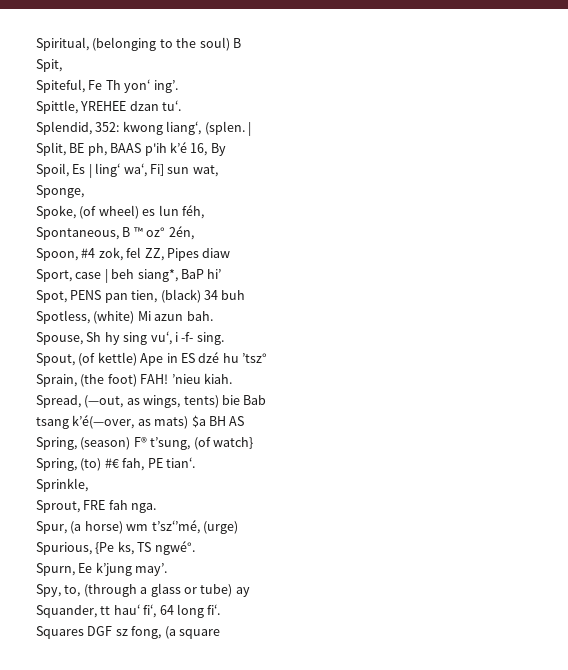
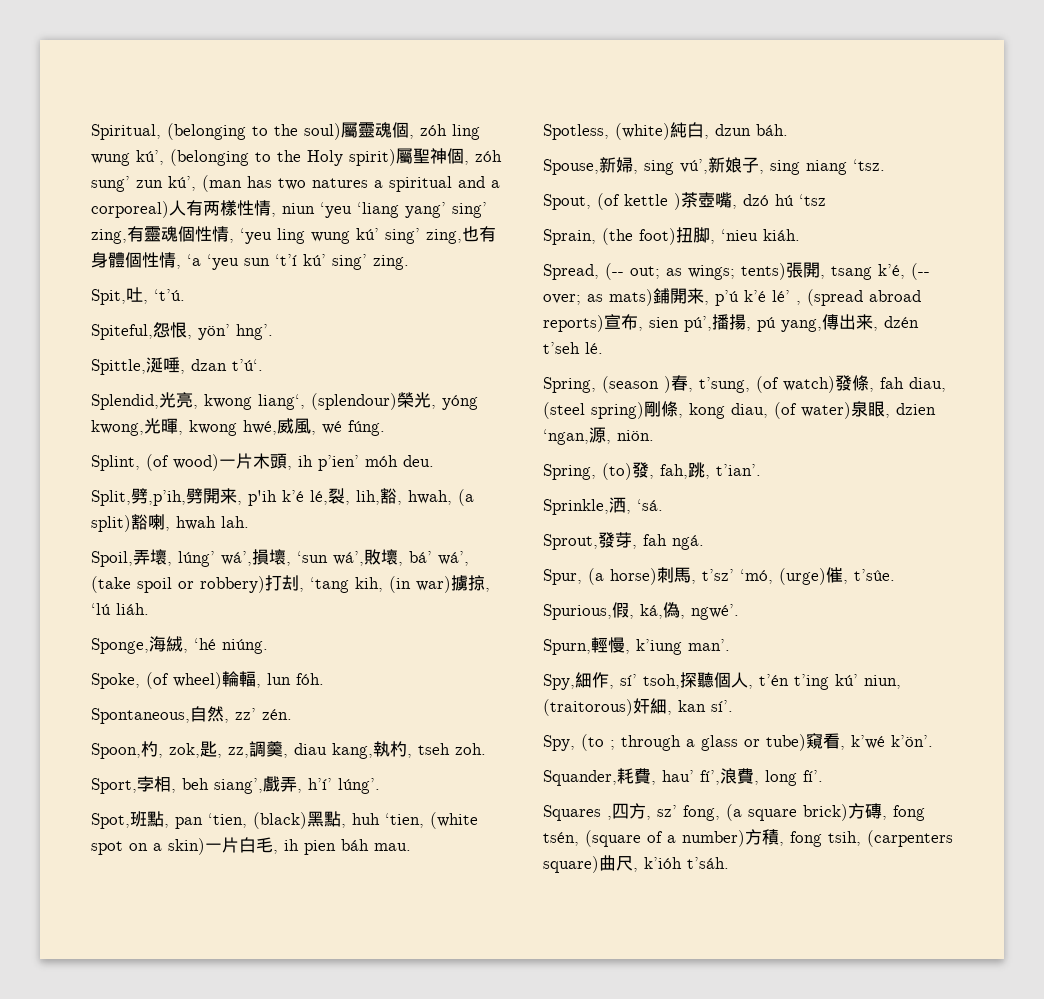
[232,38,241,48] B -> [341,122,480,140] [91,148,502,166] [91,175,500,192] [91,200,487,218] [91,226,496,244] [91,252,409,270] 屬靈魂個, zóh ling wung kú’, (belonging to the Holy spirit)屬聖神個, zóh sung’ zun kú’, (man has two natures a spiritual and a corporeal)人有两樣性情, niun ‘yeu ‘liang yang’ sing’ zing,有靈魂個性情, ‘yeu ling wung kú’ sing’ zing,也有身體個性情, ‘a ‘yeu sun ‘t’í kú’ sing’ zing.
(62, 65) none -> [126,287,185,304] 吐, ‘t’ú.
[88,79,178,93] [36,100,182,114] [36,121,251,136] [36,142,226,156] [36,163,218,178] [36,185,84,198] [36,205,204,219] [36,226,194,240] [36,247,231,261] [36,269,222,283] [36,289,246,303] [36,310,213,324] [36,331,224,345] [36,352,267,366] [36,373,232,387] [36,395,267,408] [36,415,245,429] [36,437,253,450] [36,457,195,471] Fe Th yon‘ ing’. // Spittle, YREHEE dzan tu‘. // Splendid, 352: kwong liang‘, (splen. | // Split, BE ph, BAAS p'ih k’é 16, By // Spoil, Es | ling‘ wa‘, Fi] sun wat, // Sponge, // Spoke, (of wheel) es lun féh, // Spontaneous, B ™ oz° 2én, // Spoon, #4 zok, fel ZZ, Pipes diaw // Sport, case | beh siang*, BaP hi’ // Spot, PENS pan tien, (black) 34 buh // Spotless, (white) Mi azun bah. // Spouse, Sh hy sing vu‘, i -f- sing. // Spout, (of kettle) Ape in ES dzé hu ’tsz° // Sprain, (the foot) FAH! ’nieu kiah. // Spread, (—out, as wings, tents) bie Bab // tsang k’é(—over, as mats) $a BH AS // Spring, (season) F® t’sung, (of watch} // Spring, (to) #€ fah, PE tian‘. -> [153,322,273,340] [91,357,263,375] [91,392,478,410] [91,418,385,436] [91,453,434,471] [91,488,474,506] [91,514,249,532] [91,549,469,567] [91,575,490,593] [91,603,149,615] [91,636,268,654] [91,671,324,689] [91,706,292,724] [91,741,486,759] [91,776,380,794] [91,811,478,829] [91,837,411,855] [543,122,788,140] [543,157,885,175] [543,192,826,210] [543,227,800,245] [543,262,930,280] [543,288,921,306] [543,314,919,332] [543,342,603,354] [543,375,946,393] [543,401,936,419] [543,427,654,445] [543,462,761,480] 怨恨, yön’ hng’. // Spittle,涎唾, dzan t’ú‘. // Splendid,光亮, kwong liang‘, (splendour)榮光, yóng kwong,光暉, kwong hwé,威風, wé fúng. // Splint, (of wood)一片木頭, ih p’ien’ móh deu. // Split,劈,p’ih,劈開来, p'ih k’é lé,裂, lih,豁, hwah, (a split)豁喇, hwah lah. // Spoil,弄壞, lúng’ wá’,損壞, ‘sun wá’,敗壞, bá’ wá’, (take spoil or robbery)打刦, ‘tang kih, (in war)擄掠, ‘lú liáh. // Sponge,海絨, ‘hé niúng. // Spoke, (of wheel)輪輻, lun fóh. // Spontaneous,自然, zz’ zén. // Spoon,杓, zok,匙, zz,調羹, diau kang,執杓, tseh zoh. // Sport,孛相, beh siang’,戲弄, h’í’ lúng’. // Spot,班點, pan ‘tien, (black)黑點, huh ‘tien, (white spot on a skin)一片白毛, ih pien báh mau. // Spotless, (white)純白, dzun báh. // Spouse,新婦, sing vú’,新娘子, sing niang ‘tsz. // Spout, (of kettle )茶壺嘴, dzó hú ‘tsz // Sprain, (the foot)扭脚, ‘nieu kiáh. // Spread, (-- out; as wings; tents)張開, tsang k’é, (-- over; as mats)鋪開来, p’ú k’é lé’ , (spread abroad reports)宣布, sien pú’,播揚, pú yang,傳出来, dzén t’seh lé. // Spring, (season )春, t’sung, (of watch)發條, fah diau, (steel spring)剛條, kong diau, (of water)泉眼, dzien ‘ngan,源, niön. // Spring, (to)發, fah,跳, t’ian’.
(88, 485) none -> [609,497,663,514] 洒, ‘sá.
[83,500,157,513] FRE fah nga. -> [598,532,704,550] 發芽, fah ngá.
[126,520,200,534] wm t’sz‘’mé, -> [657,567,773,584] 刺馬, t’sz’ ‘mó,
(238, 527) none -> [826,567,895,584] 催, t’sûe.
[95,541,195,555] [36,562,168,576] [36,583,250,597] [36,604,221,618] [36,626,220,639] {Pe ks, TS ngwé°. // Spurn, Ee k’jung may’. // Spy, to, (through a glass or tube) ay // Squander, tt hau‘ fi‘, 64 long fi‘. // Squares DGF sz fong, (a square -> [612,602,739,620] [543,637,730,655] [543,672,901,690] [543,698,733,716] [543,733,933,751] [543,768,823,786] [543,803,925,821] [543,829,953,847] [543,855,729,873] 假, ká,偽, ngwé’. // Spurn,輕慢, k’iung man’. // Spy,細作, sí’ tsoh,探聽個人, t’én t’ing kú’ niun, (traitorous)奸細, kan sí’. // Spy, (to ; through a glass or tube)窺看, k’wé k’ön’. // Squander,耗費, hau’ fí’,浪費, long fí’. // Squares ,四方, sz’ fong, (a square brick)方磚, fong tsén, (square of a number)方積, fong tsih, (carpenters square)曲尺, k’ióh t’sáh.

